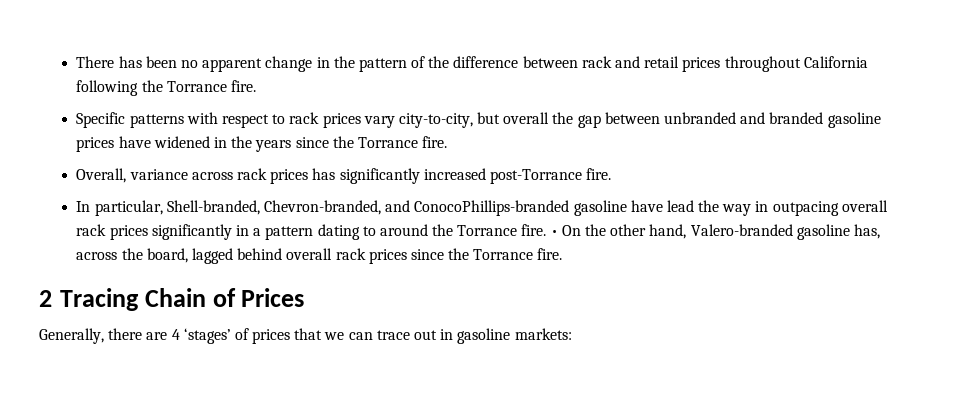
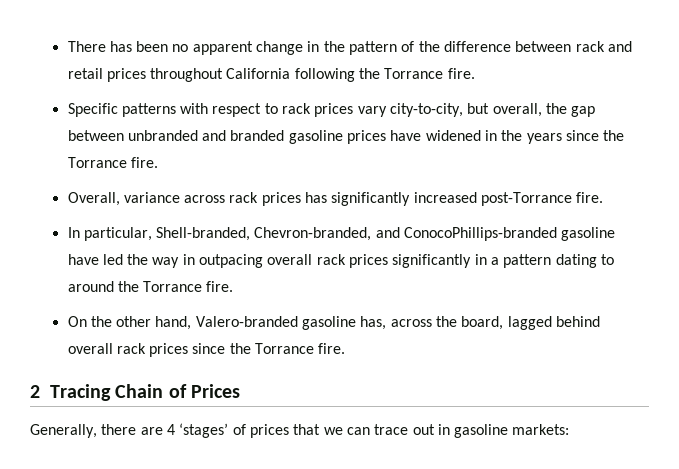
[503,112,550,124] overall -> [492,103,542,117] overall,
[666,200,694,212] lead -> [102,254,123,265] led
[550,230,558,236] • -> (234, 286) //

